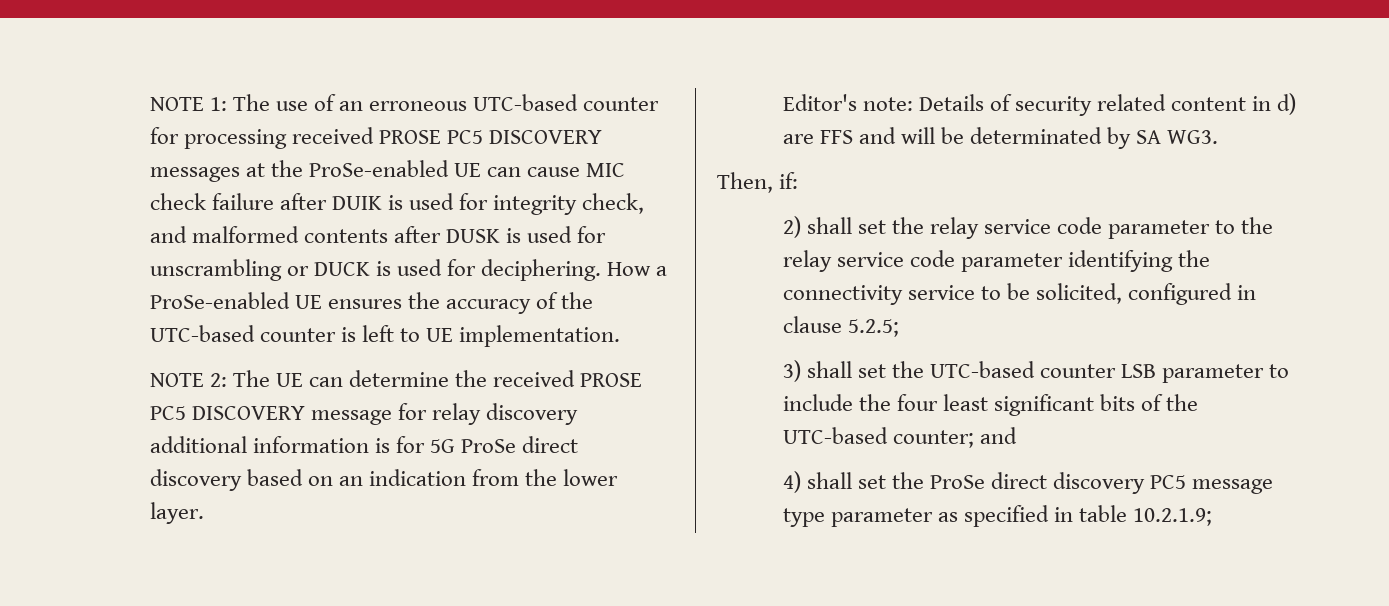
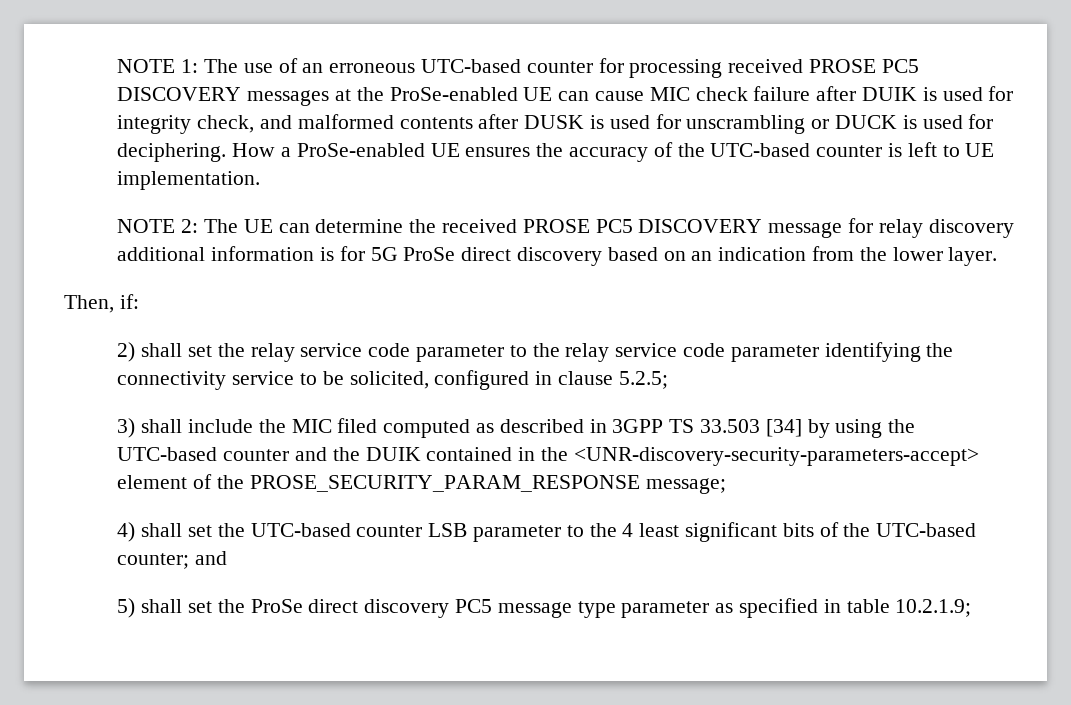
[782,93,1297,116] [782,127,1219,149] // Editor's note: Details of security related content in d) are FFS and will be determinated by SA WG3. -> (998, 256) none
(852, 369) none -> [187,418,916,438] [117,447,979,466] [117,474,726,494] [117,522,183,542] include the MIC filed computed as described in 3GPP TS 33.503 [34] by using the UTC-based counter and the DUIK contained in the <UNR-discovery-security-parameters-accept> element of the PROSE_SECURITY_PARAM_RESPONSE message; // 4) shall
[782,394,938,411] include the four -> [589,523,634,537] the 4
[782,471,801,493] 4) -> [117,598,136,618] 5)

